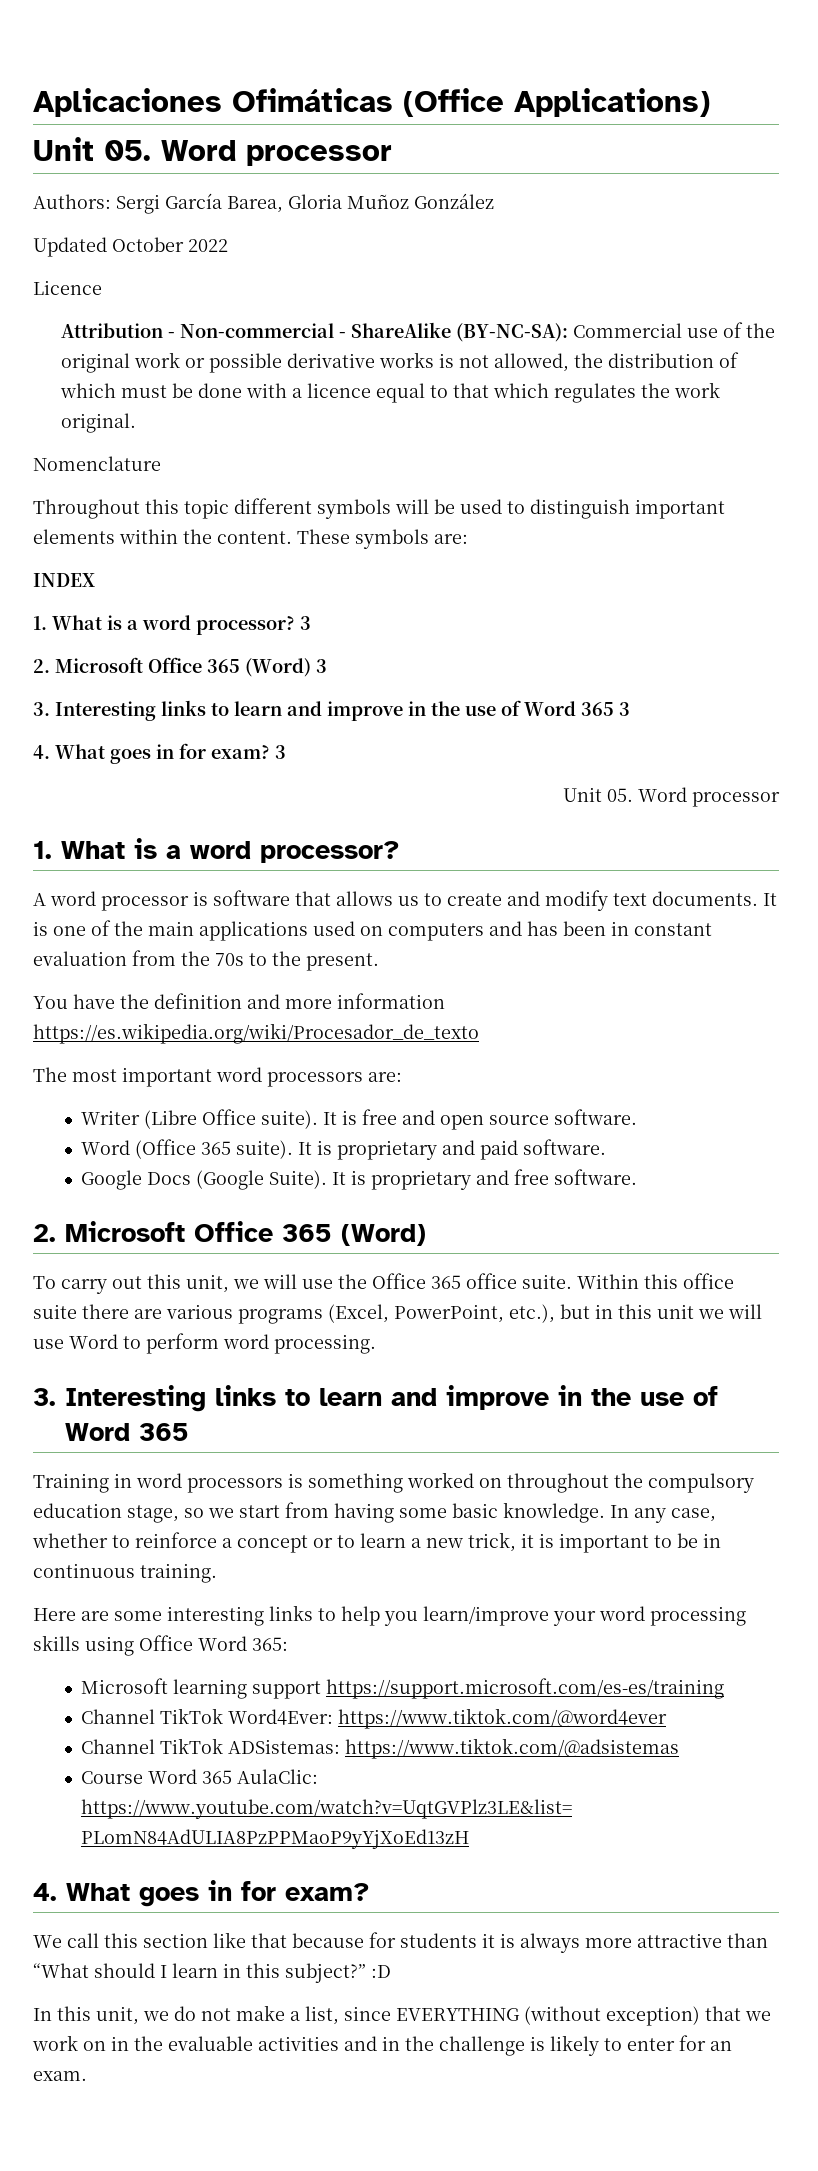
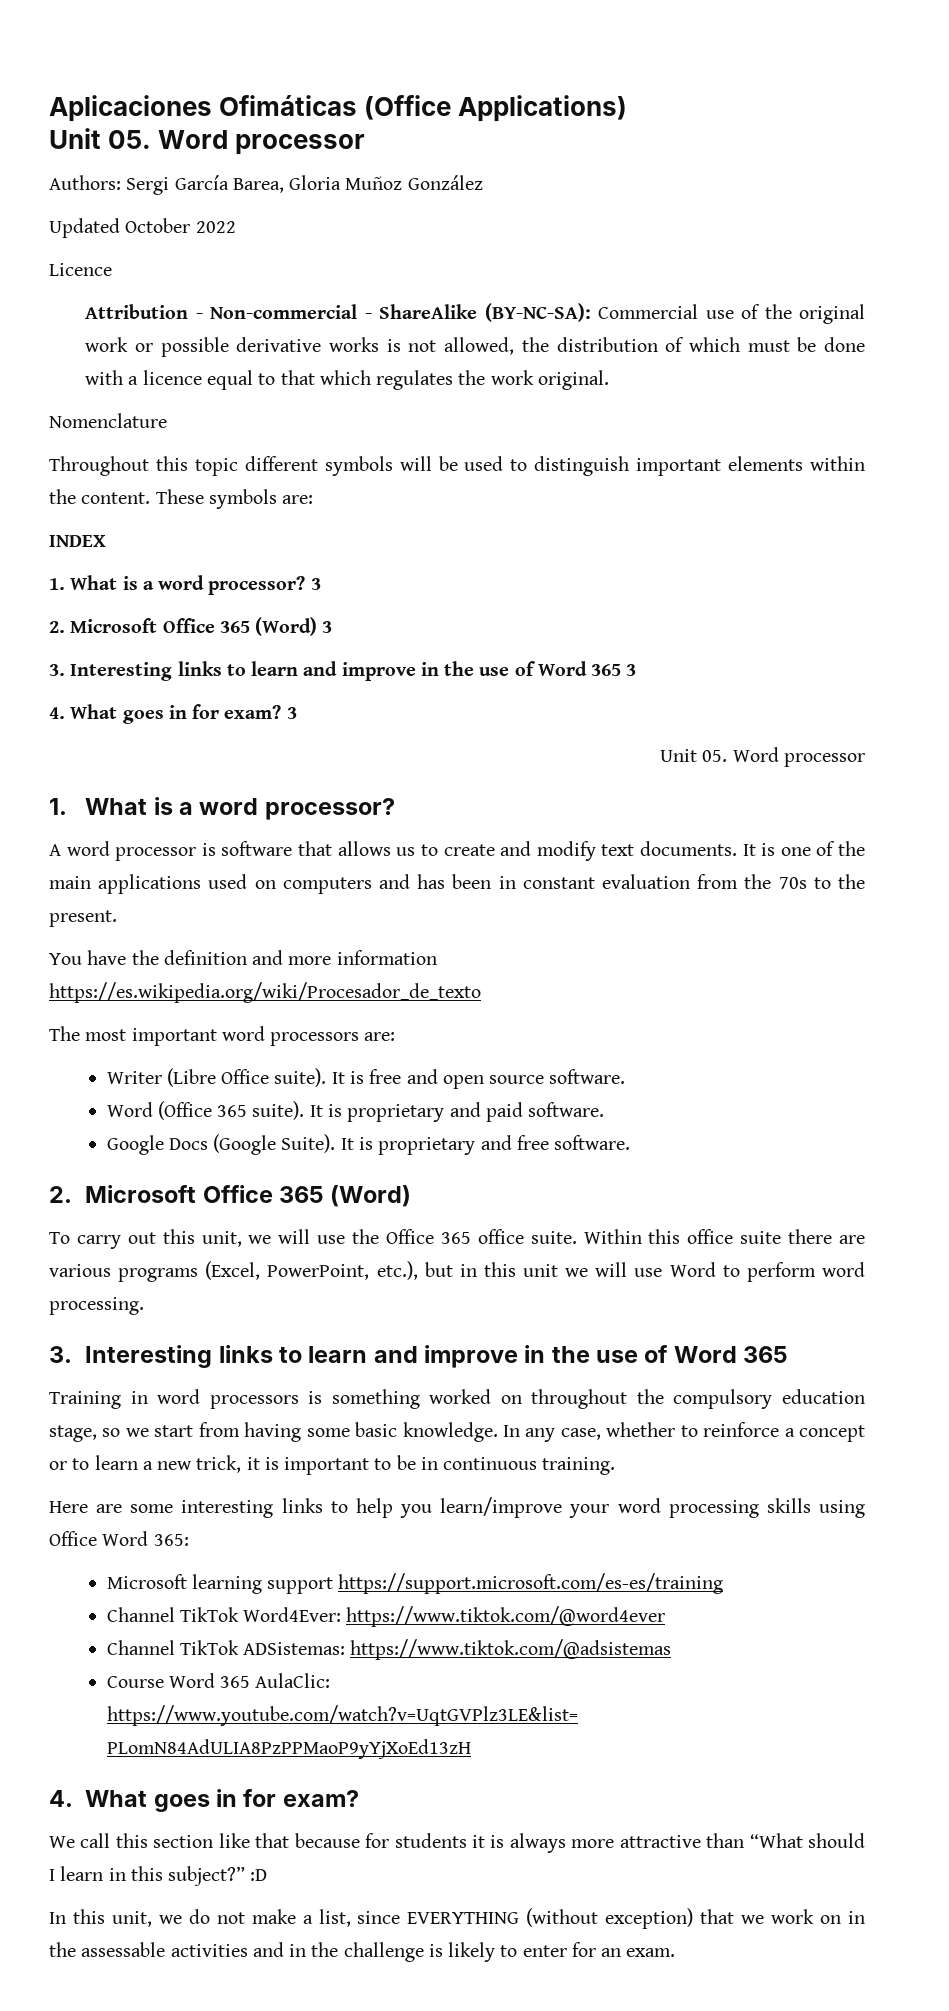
[168,2036,253,2051] evaluable -> [81,1942,166,1957] assessable

